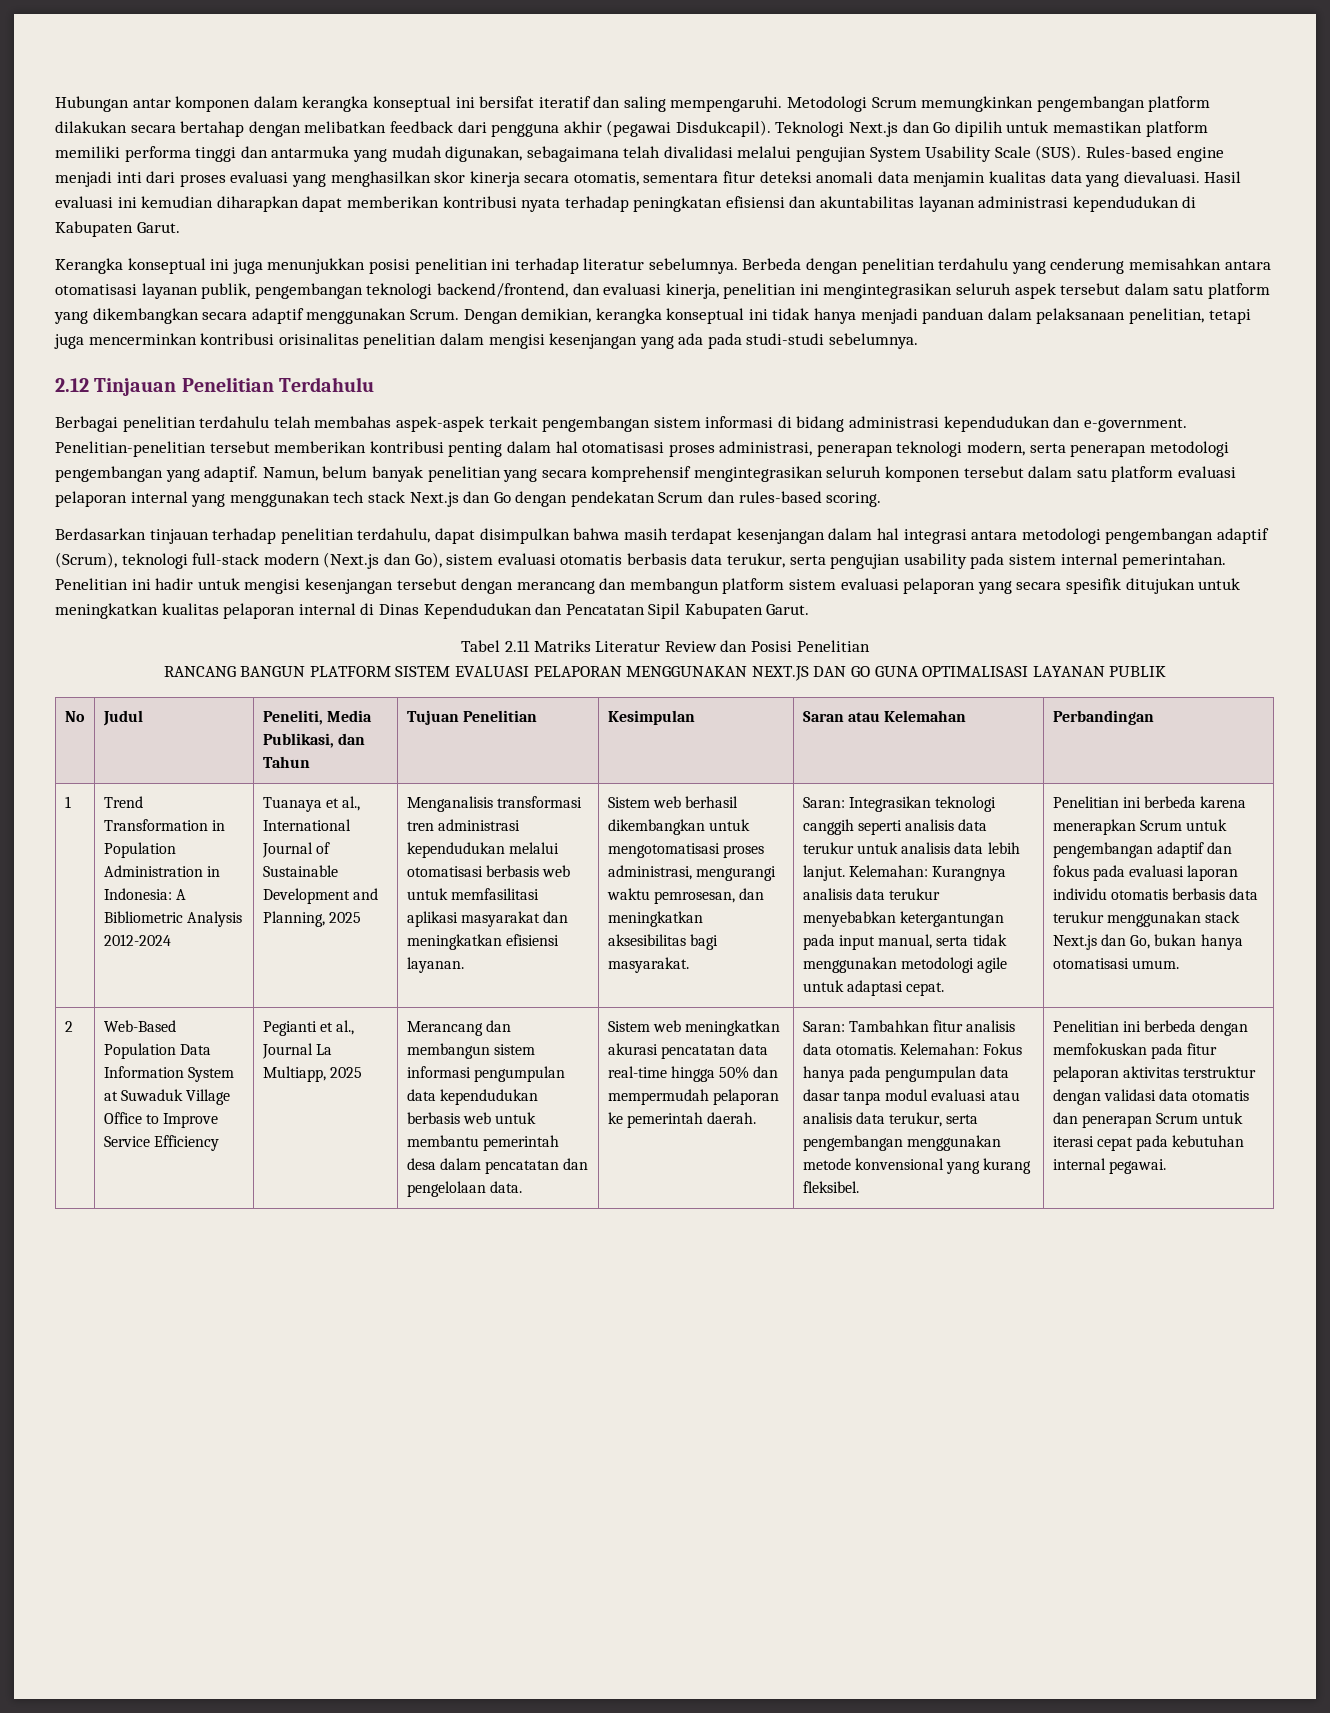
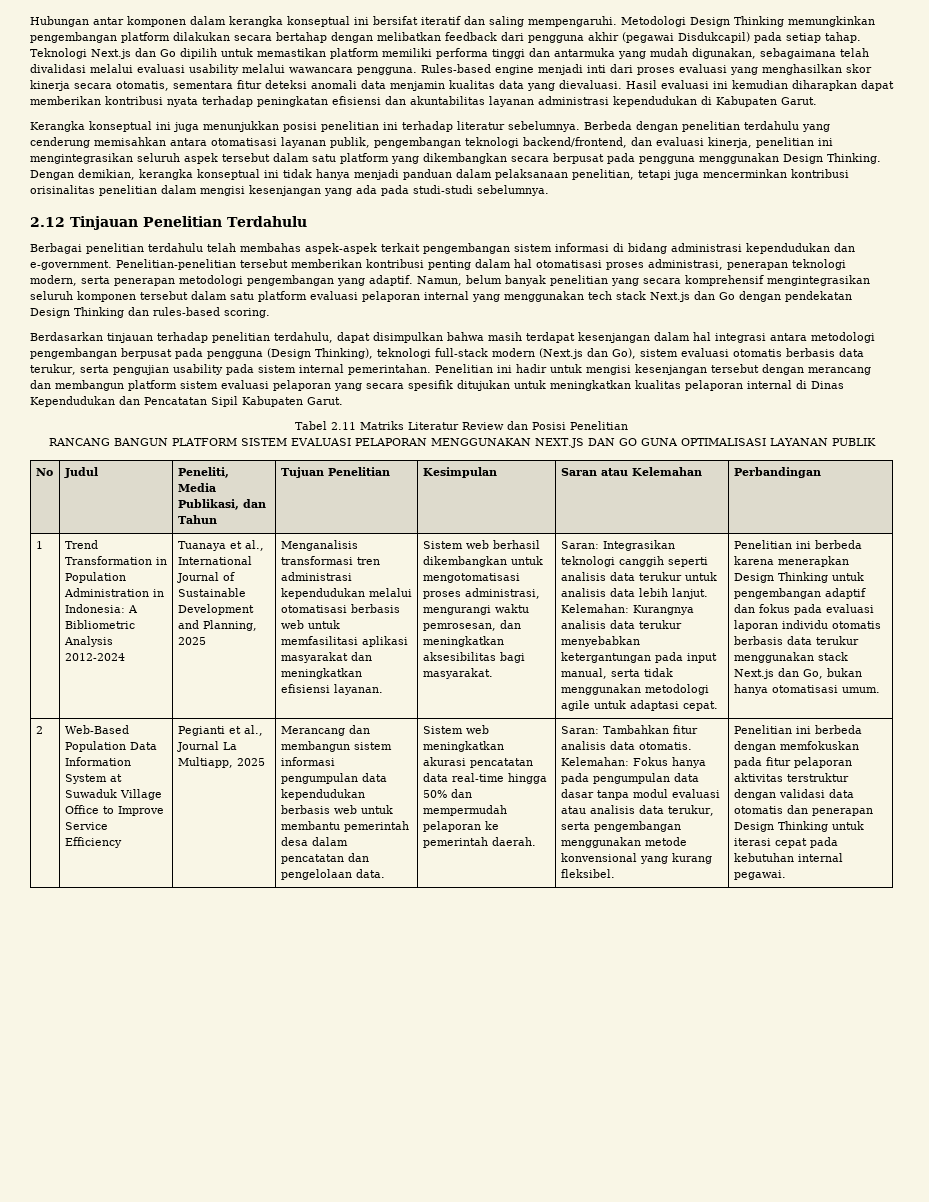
[871,97,917,108] Scrum -> [690,16,784,27] Design Thinking
[675,120,771,137] Disdukcapil). -> [678,32,861,43] Disdukcapil) pada setiap tahap.
[796,145,1082,162] pengujian System Usability Scale (SUS). -> [137,64,417,75] evaluasi usability melalui wawancara pengguna.
[251,308,459,324] adaptif menggunakan Scrum. -> [553,153,881,164] berpusat pada pengguna menggunakan Design Thinking.
[658,492,704,503] Scrum -> [30,307,124,318] Design Thinking
[1217,528,1270,544] [55,552,117,568] adaptif (Scrum), -> [121,348,373,359] berpusat pada pengguna (Design Thinking),
[1140,820,1183,831] Scrum -> [733,572,828,583] Design Thinking
[1156,1113,1199,1124] Scrum -> [733,821,828,832] Design Thinking

